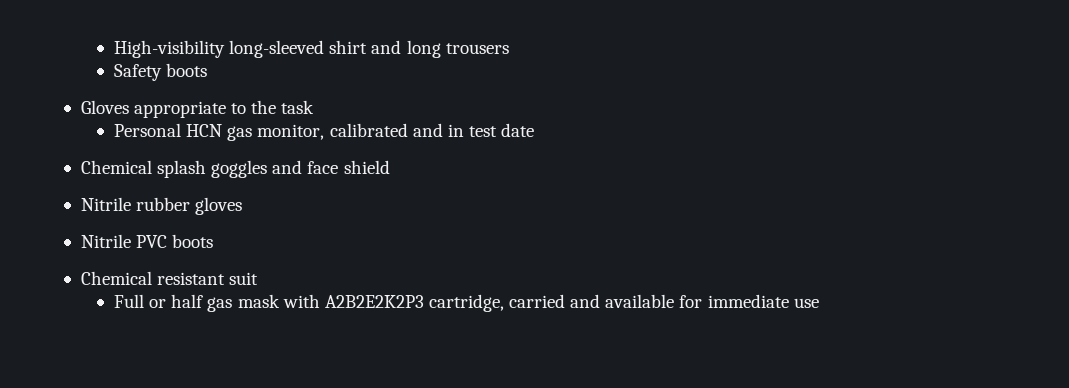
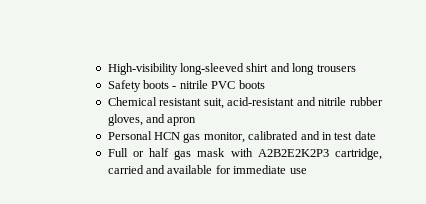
[80,100,315,118] // Gloves appropriate to the task -> [172,80,265,89] [107,97,383,109] [107,114,197,126] - nitrile PVC boots // Chemical resistant suit, acid-resistant and nitrile rubber gloves, and apron
[80,160,390,178] [80,197,243,215] [80,234,214,248] [80,271,259,285] // Chemical splash goggles and face shield // Nitrile rubber gloves // Nitrile PVC boots // Chemical resistant suit -> (376, 135) none

